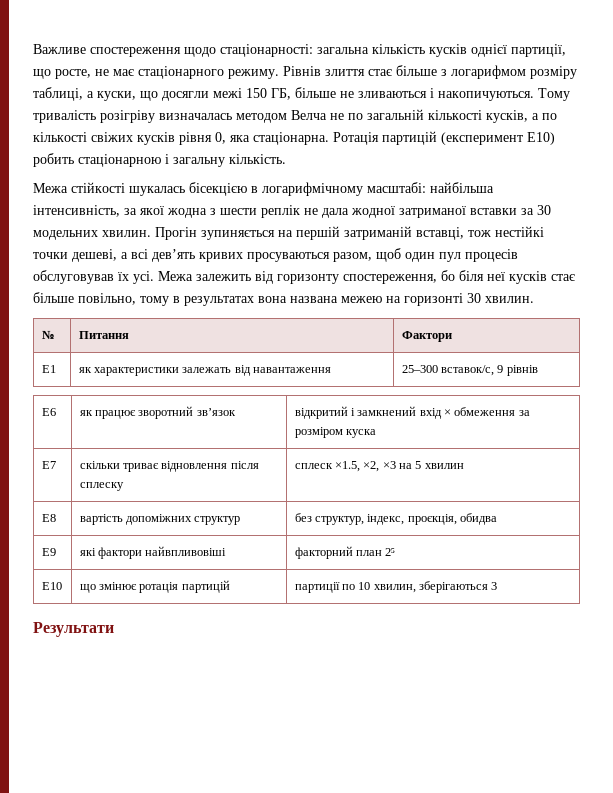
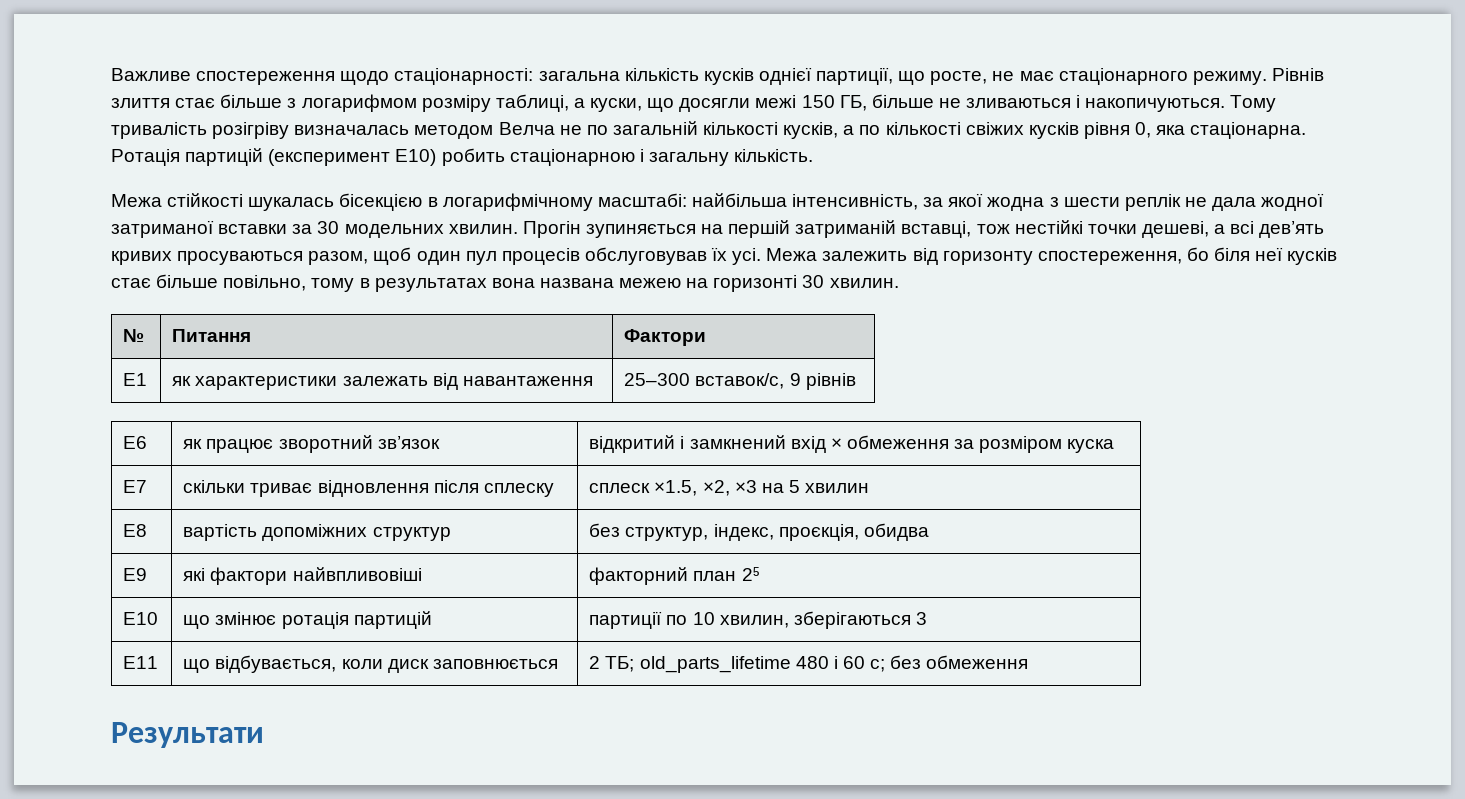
(498, 586) none -> [123,656,159,669] [183,655,558,673] [589,655,1029,673] // E11 | що відбувається, коли диск заповнюється | 2 ТБ; old_parts_lifetime 480 і 60 с; без обмеження

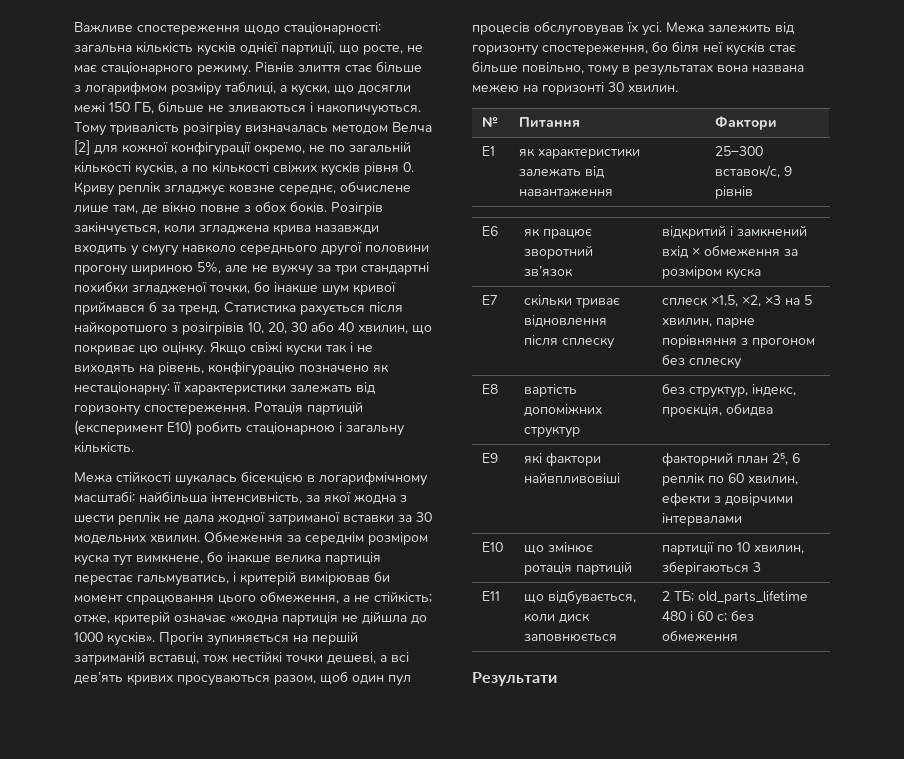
(555, 128) none -> [74,140,305,156] [2] для кожної конфігурації окремо,
[1135,122,1307,139] 0, яка стаціонарна. -> [403,162,414,172] [74,181,411,196] [73,201,383,215] [74,222,379,236] [74,242,429,256] [74,261,429,276] [74,281,396,296] [74,301,403,316] [74,321,432,335] [74,342,373,356] [74,361,389,376] [74,382,375,396] [74,404,250,416] 0. Криву реплік згладжує ковзне середнє, обчислене лише там, де вікно повне з обох боків. Розігрів закінчується, коли згладжена крива назавжди входить у смугу навколо середнього другої половини прогону шириною 5%, але не вужчу за три стандартні похибки згладженої точки, бо інакше шум кривої приймався б за тренд. Статистика рахується після найкоротшого з розігрівів 10, 20, 30 або 40 хвилин, що покриває цю оцінку. Якщо свіжі куски так і не виходять на рівень, конфігурацію позначено як нестаціонарну: її характеристики залежать від горизонту спостереження.
(518, 229) none -> [204,531,428,545] [74,551,381,566] [74,571,390,586] [74,591,432,605] [74,611,427,625] [74,632,155,646] Обмеження за середнім розміром куска тут вимкнене, бо інакше велика партиція перестає гальмуватись, і критерій вимірював би момент спрацювання цього обмеження, а не стійкість; отже, критерій означає «жодна партиція не дійшла до 1000 кусків».
[805,483,870,493] хвилин -> [662,318,756,328] [662,335,816,348] [662,354,743,369] хвилин, парне порівняння з прогоном без сплеску
[741,567,759,581] 2⁵ -> [772,453,801,465] [662,473,799,486] [662,492,794,506] [662,513,743,526] 2⁵, 6 реплік по 60 хвилин, ефекти з довірчими інтервалами

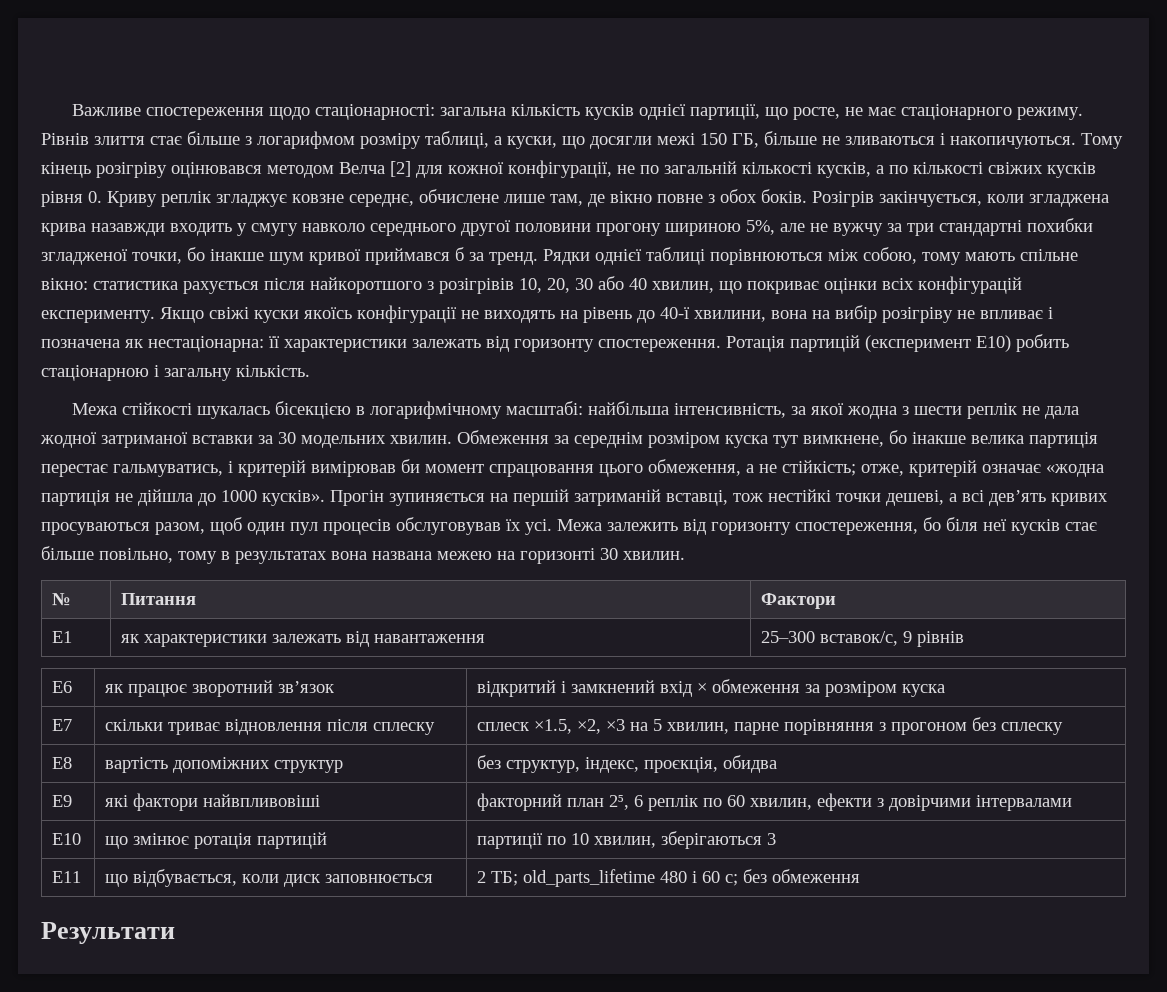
[109,122,328,136] тривалість розігріву визначалась -> [41,162,262,178] кінець розігріву оцінювався
[171,141,305,156] конфігурації окремо, -> [508,160,612,178] конфігурації,
[224,302,296,313] Статистика -> [543,247,1078,265] [41,278,178,290] Рядки однієї таблиці порівнюються між собою, тому мають спільне вікно: статистика
[139,342,206,356] цю оцінку. -> [824,276,1022,294] [41,310,155,323] оцінки всіх конфігурацій експерименту.
[325,342,353,353] так і -> [304,305,457,323] якоїсь конфігурації
[158,361,389,376] [74,382,170,396] рівень, конфігурацію позначено як нестаціонарну: -> [583,305,1053,323] [41,336,264,352] рівень до 40-ї хвилини, вона на вибір розігріву не впливає і позначена як нестаціонарна:

